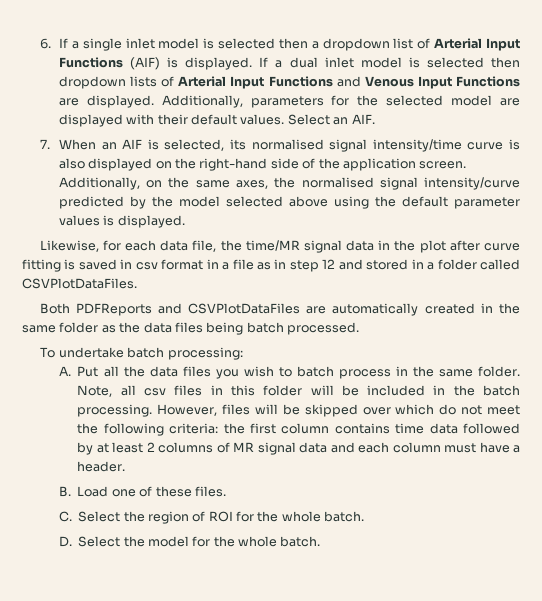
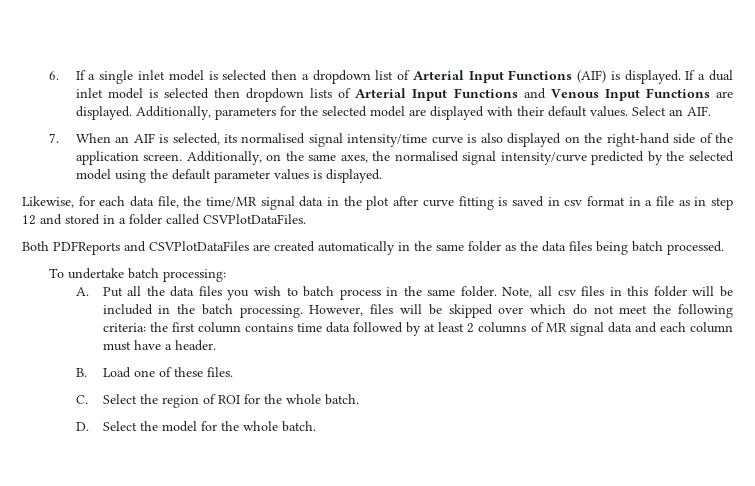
[178,196,328,207] model selected above -> [689,151,734,162] [75,169,111,180] selected model
[332,303,475,316] automatically created -> [274,241,395,255] created automatically

